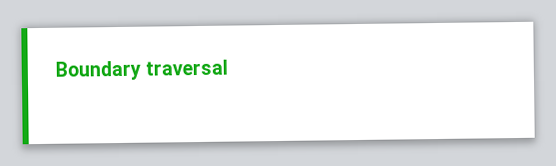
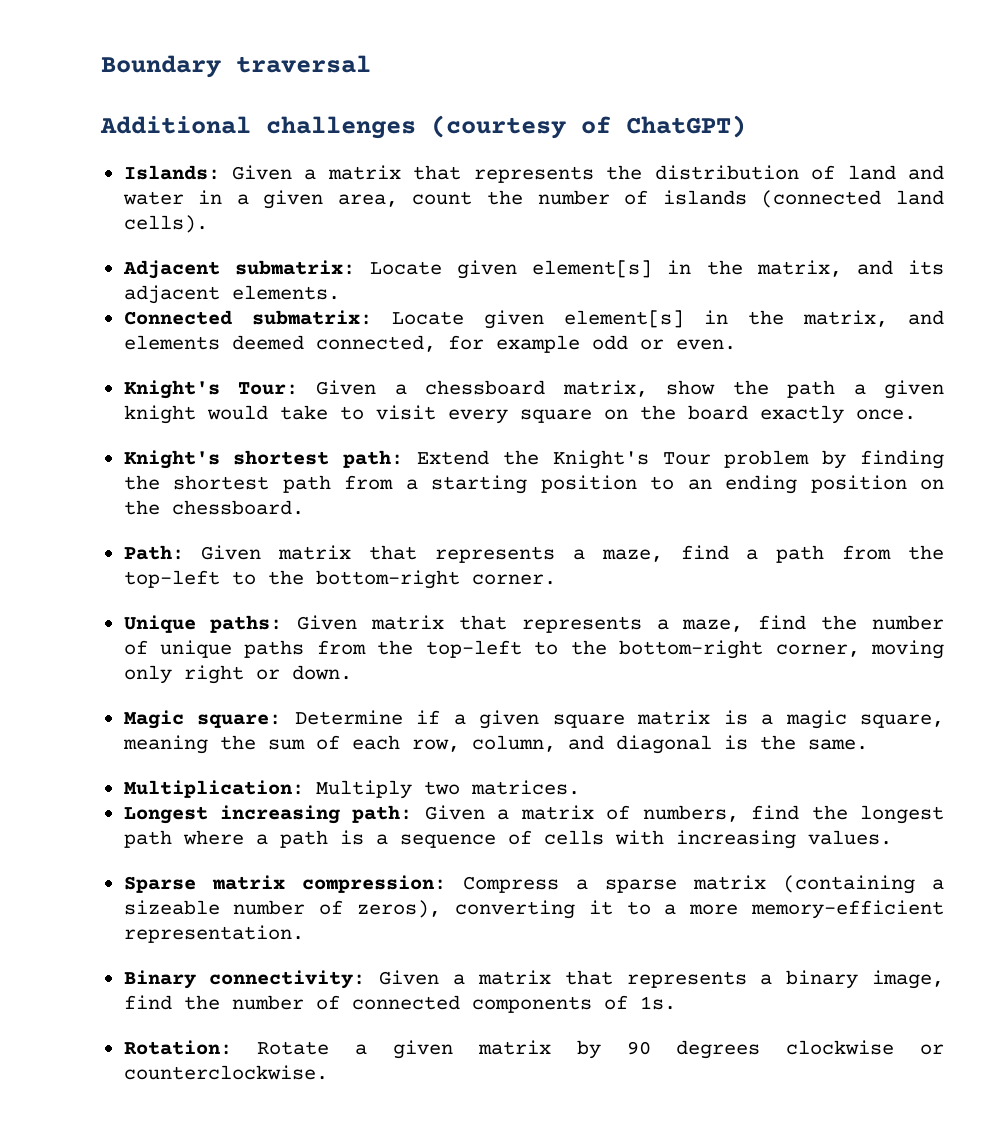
(229, 67) none -> [100,115,746,139] [123,165,945,183] [122,190,944,209] [123,215,208,233] [122,260,945,279] [123,285,340,304] [123,310,944,329] [123,335,736,353] [123,380,945,399] [123,405,916,424] [123,450,944,469] [123,475,944,494] [123,500,304,515] [123,545,945,563] [123,570,556,589] [123,615,945,633] [123,640,945,659] [123,665,352,684] [123,710,944,729] [122,735,868,754] [123,780,580,799] [123,805,945,824] [123,830,892,849] [123,875,944,894] [123,900,944,919] [123,925,304,943] [123,970,944,989] [123,995,676,1013] [123,1040,944,1059] [123,1065,328,1080] // Additional challenges (courtesy of ChatGPT) // Islands: Given a matrix that represents the distribution of land and water in a given area, count the number of islands (connected land cells). // Adjacent submatrix: Locate given element[s] in the matrix, and its adjacent elements. // Connected submatrix: Locate given element[s] in the matrix, and elements deemed connected, for example odd or even. // Knight's Tour: Given a chessboard matrix, show the path a given knight would take to visit every square on the board exactly once. // Knight's shortest path: Extend the Knight's Tour problem by finding the shortest path from a starting position to an ending position on the chessboard. // Path: Given matrix that represents a maze, find a path from the top-left to the bottom-right corner. // Unique paths: Given matrix that represents a maze, find the number of unique paths from the top-left to the bottom-right corner, moving only right or down. // Magic square: Determine if a given square matrix is a magic square, meaning the sum of each row, column, and diagonal is the same. // Multiplication: Multiply two matrices. // Longest increasing path: Given a matrix of numbers, find the longest path where a path is a sequence of cells with increasing values. // Sparse matrix compression: Compress a sparse matrix (containing a sizeable number of zeros), converting it to a more memory-efficient representation. // Binary connectivity: Given a matrix that represents a binary image, find the number of connected components of 1s. // Rotation: Rotate a given matrix by 90 degrees clockwise or counterclockwise.

